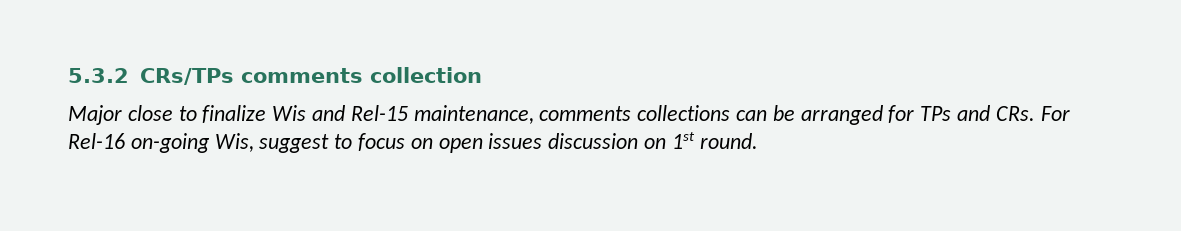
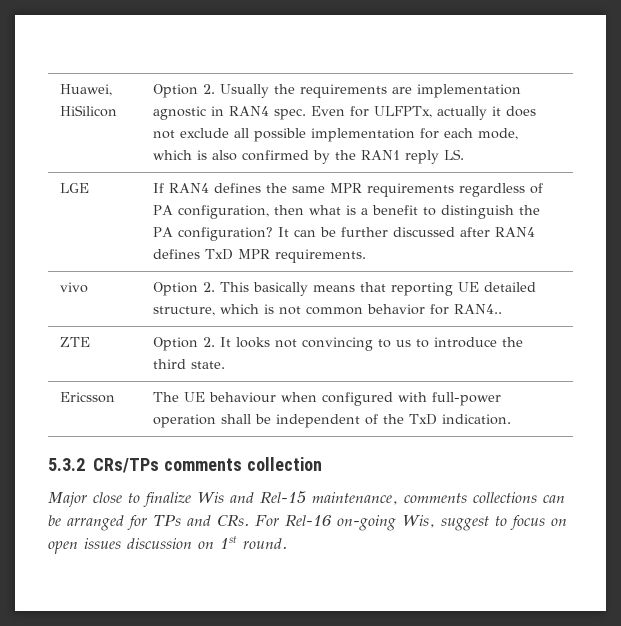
(68, 75) none -> [60,84,113,96] [60,105,118,117] [153,84,522,98] [153,106,537,120] [153,128,519,142] [153,149,465,164] [60,183,90,193] [153,183,544,197] [153,205,541,219] [153,227,536,241] [153,249,367,263] [60,282,89,293] [153,282,537,296] [153,304,503,316] [60,337,91,347] [153,337,524,351] [153,359,226,369] [60,392,116,403] [153,392,502,406] [153,414,512,428] Huawei, HiSilicon | Option 2. Usually the requirements are implementation agnostic in RAN4 spec. Even for ULFPTx, actually it does not exclude all possible implementation for each mode, which is also confirmed by the RAN1 reply LS. // LGE | If RAN4 defines the same MPR requirements regardless of PA configuration, then what is a benefit to distinguish the PA configuration? It can be further discussed after RAN4 defines TxD MPR requirements. // vivo | Option 2. This basically means that reporting UE detailed structure, which is not common behavior for RAN4.. // ZTE | Option 2. It looks not convincing to us to introduce the third state. // Ericsson | The UE behaviour when configured with full-power operation shall be independent of the TxD indication. //

